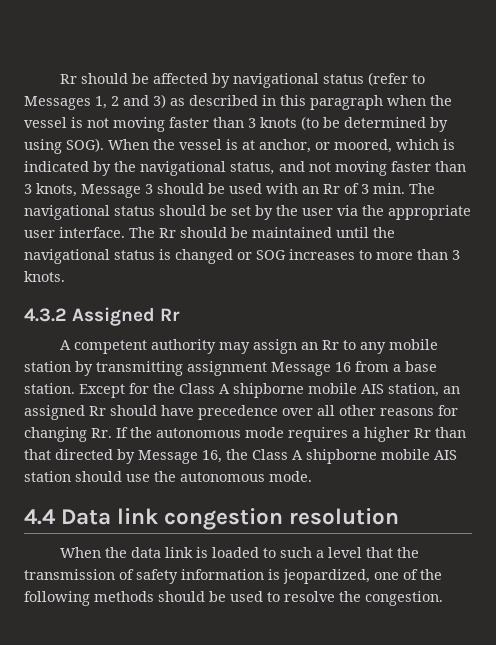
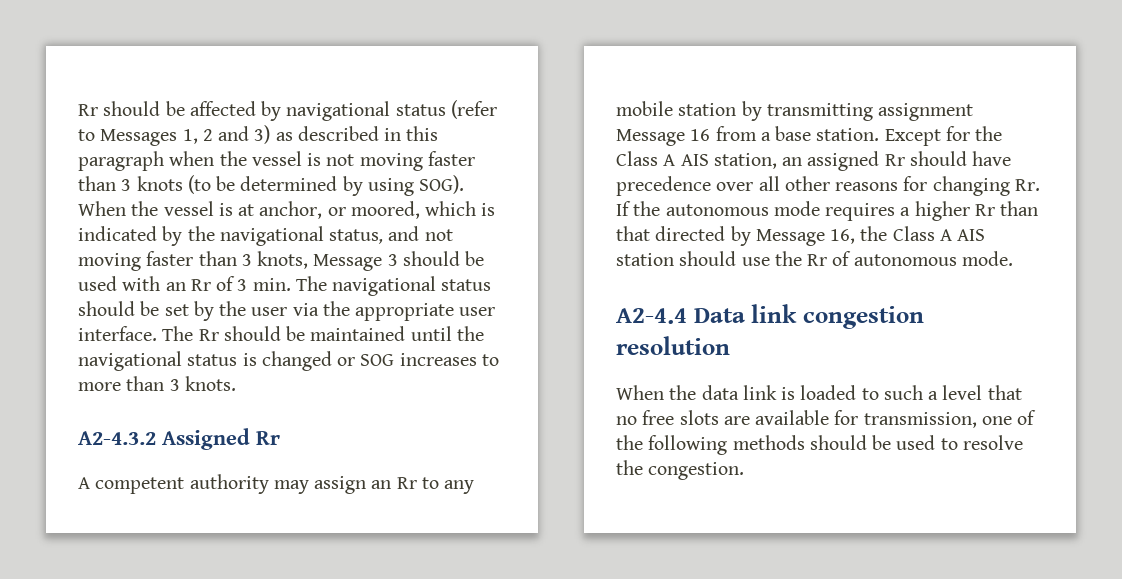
[24,308,67,322] 4.3.2 -> [78,431,156,445] A2-4.3.2
[233,383,357,398] shipborne mobile -> (676, 160) none
[306,449,430,464] shipborne mobile -> (952, 235) none
(176, 476) none -> [807,251,852,266] Rr of
[24,509,56,525] 4.4 -> [616,308,687,324] A2-4.4
[396,547,419,558] [24,569,370,584] the transmission of safety information is jeopardized, -> [616,410,977,428] no free slots are available for transmission,

